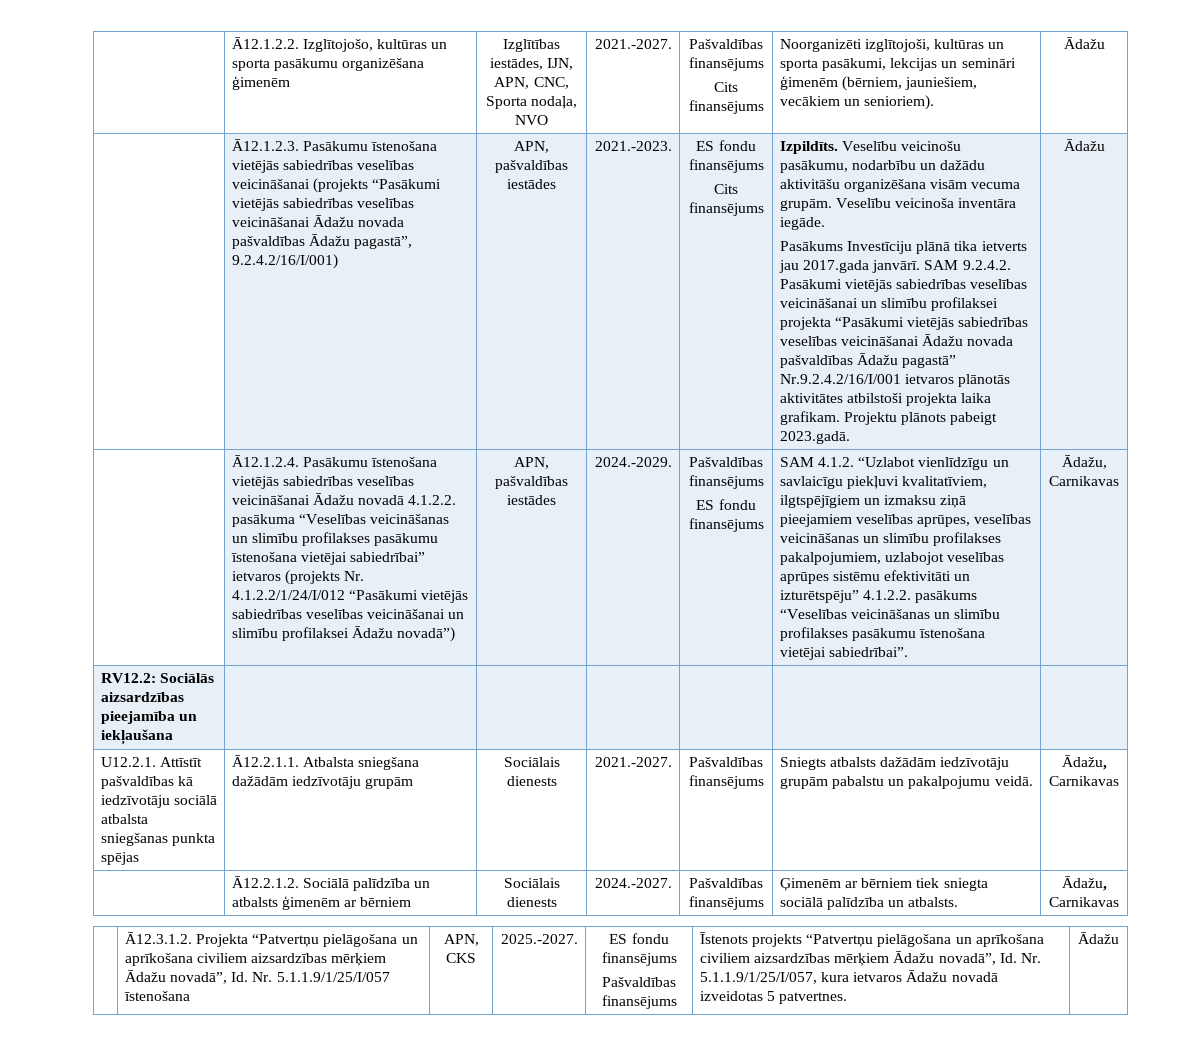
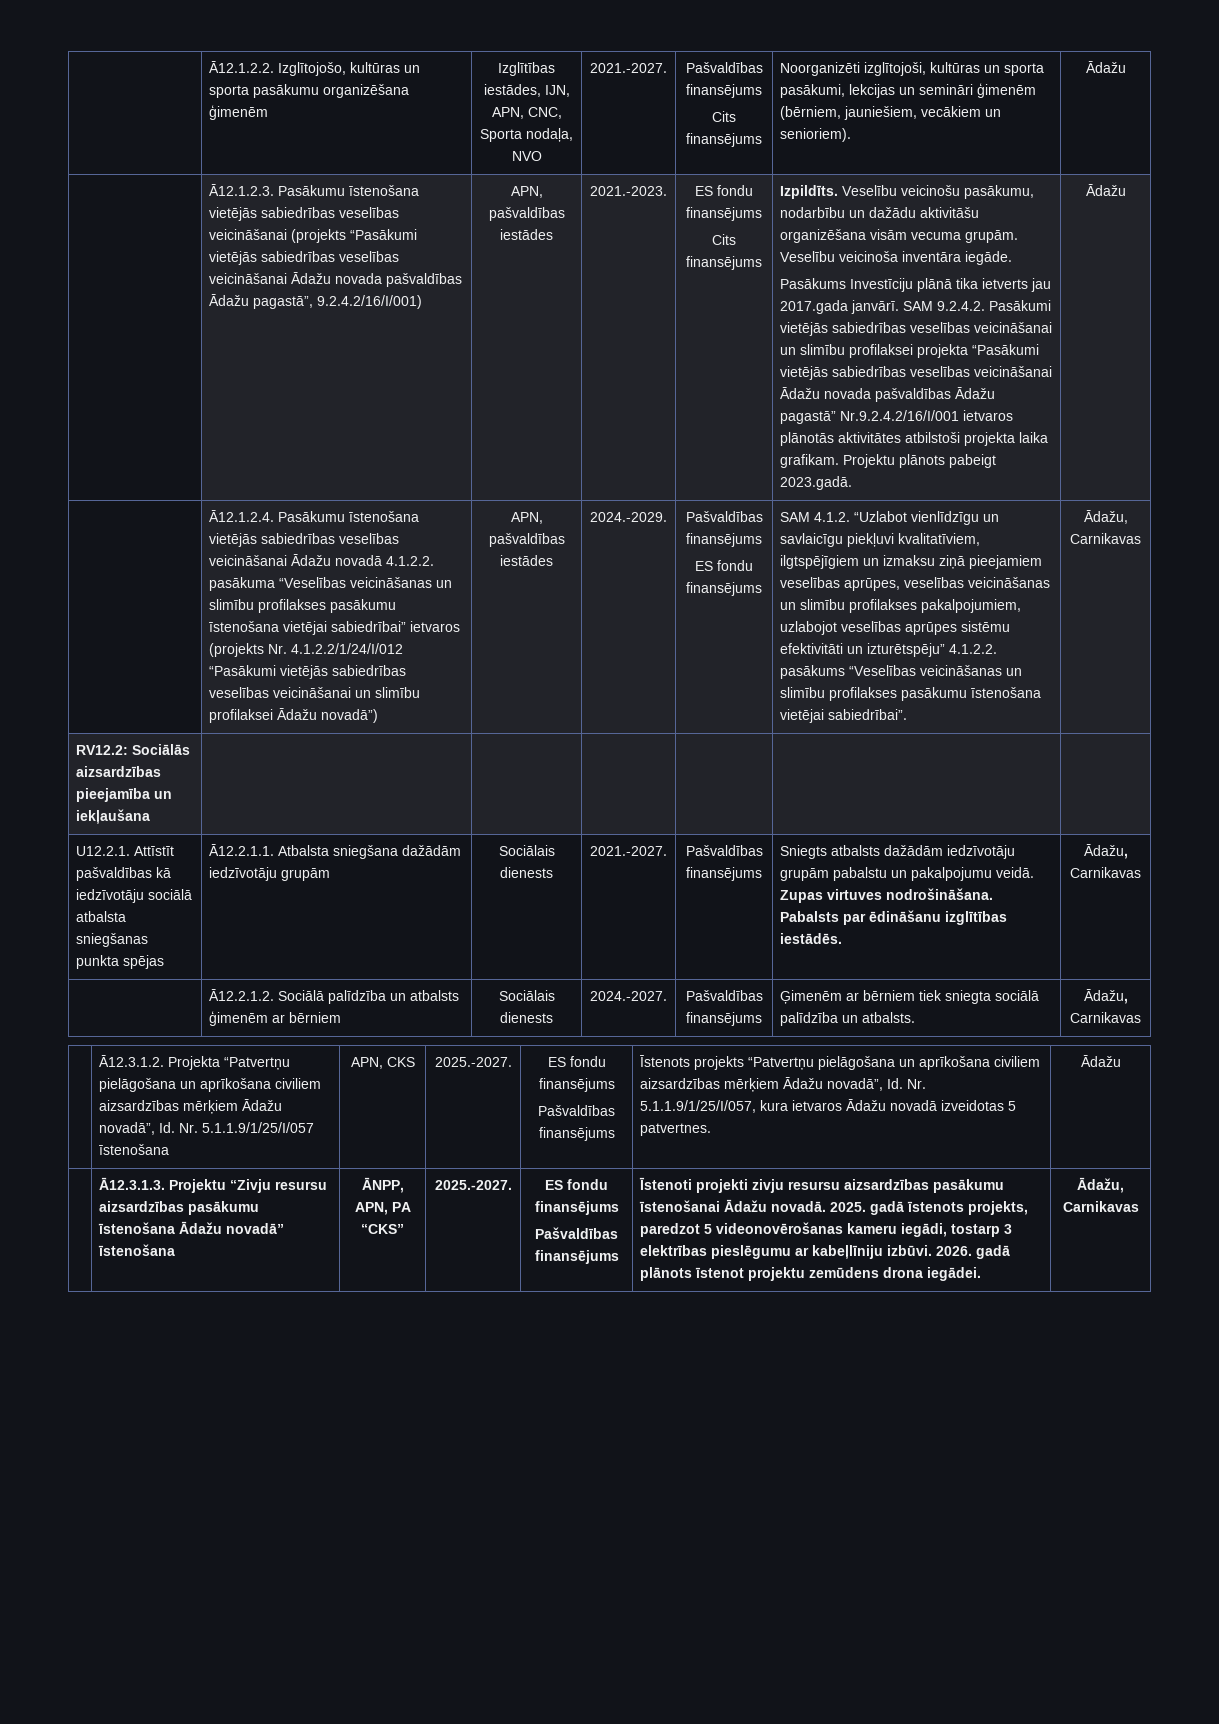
(1033, 781) none -> [780,888,994,903] [780,910,1008,925] [780,933,843,944] Zupas virtuves nodrošināšana. Pabalsts par ēdināšanu izglītības iestādēs.
(1119, 938) none -> [99,1177,328,1193] [99,1201,260,1215] [98,1221,285,1234] [98,1244,176,1256] [361,1177,404,1193] [354,1202,411,1215] [361,1224,404,1234] [434,1180,512,1190] [545,1179,608,1190] [534,1201,619,1215] [535,1227,618,1239] [534,1250,619,1264] [639,1177,1005,1193] [639,1199,1029,1215] [640,1222,1013,1237] [640,1245,1011,1259] [640,1267,982,1281] [1077,1177,1124,1193] [1062,1201,1139,1212] // | Ā12.3.1.3. Projektu “Zivju resursu aizsardzības pasākumu īstenošana Ādažu novadā” īstenošana | ĀNPP, APN, PA “CKS” | 2025.-2027. | ES fondu finansējums // Pašvaldības finansējums | Īstenoti projekti zivju resursu aizsardzības pasākumu īstenošanai Ādažu novadā. 2025. gadā īstenots projekts, paredzot 5 videonovērošanas kameru iegādi, tostarp 3 elektrības pieslēgumu ar kabeļlīniju izbūvi. 2026. gadā plānots īstenot projektu zemūdens drona iegādei. | Ādažu, Carnikavas

